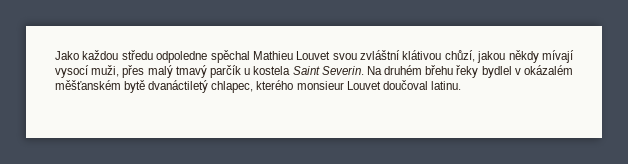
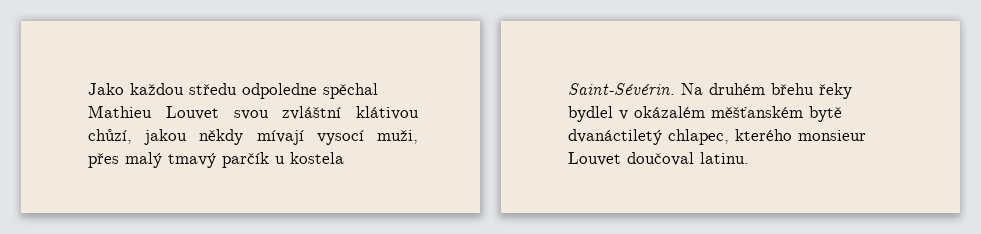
[292,66,364,75] Saint Severin. -> [568,83,675,95] Saint-Sévérin.

